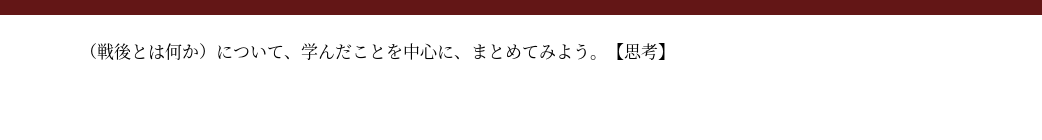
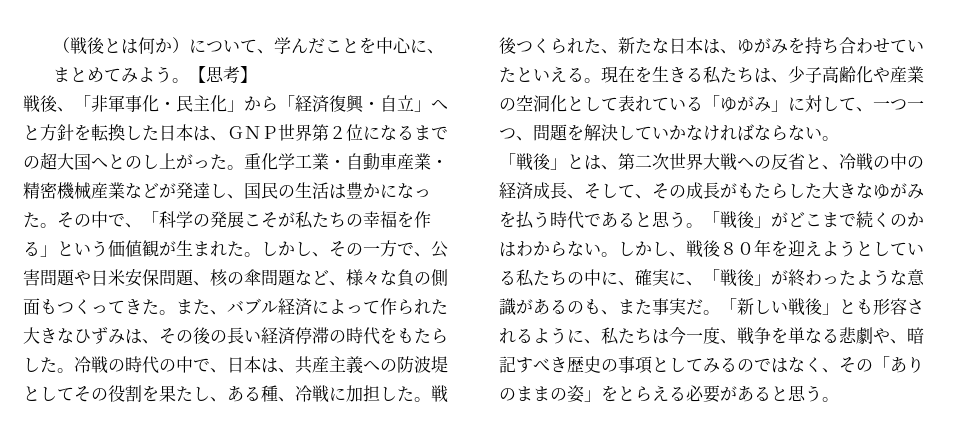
(676, 51) none -> [23,95,448,113] [23,124,448,142] [23,152,448,170] [23,182,431,200] [23,211,431,229] [23,240,448,258] [23,269,448,287] [23,298,448,315] [23,327,448,345] [23,356,448,374] [23,385,448,403] [499,37,924,54] [499,66,924,84] [499,95,924,112] [499,124,839,141] [499,153,924,171] [499,182,924,199] [499,211,924,229] [499,239,924,258] [499,269,925,287] [499,298,924,316] [499,326,924,345] [499,356,924,374] [499,385,839,403] // 戦後、「非軍事化・民主化」から「経済復興・自立」へと方針を転換した日本は、ＧＮＰ世界第２位になるまでの超大国へとのし上がった。重化学工業・自動車産業・精密機械産業などが発達し、国民の生活は豊かになった。その中で、「科学の発展こそが私たちの幸福を作る」という価値観が生まれた。しかし、その一方で、公害問題や日米安保問題、核の傘問題など、様々な負の側面もつくってきた。また、バブル経済によって作られた大きなひずみは、その後の長い経済停滞の時代をもたらした。冷戦の時代の中で、日本は、共産主義への防波堤としてその役割を果たし、ある種、冷戦に加担した。戦後つくられた、新たな日本は、ゆがみを持ち合わせていたといえる。現在を生きる私たちは、少子高齢化や産業の空洞化として表れている「ゆがみ」に対して、一つ一つ、問題を解決していかなければならない。 // 「戦後」とは、第二次世界大戦への反省と、冷戦の中の経済成長、そして、その成長がもたらした大きなゆがみを払う時代であると思う。「戦後」がどこまで続くのかはわからない。しかし、戦後８０年を迎えようとしている私たちの中に、確実に、「戦後」が終わったような意識があるのも、また事実だ。「新しい戦後」とも形容されるように、私たちは今一度、戦争を単なる悲劇や、暗記すべき歴史の事項としてみるのではなく、その「ありのままの姿」をとらえる必要があると思う。

